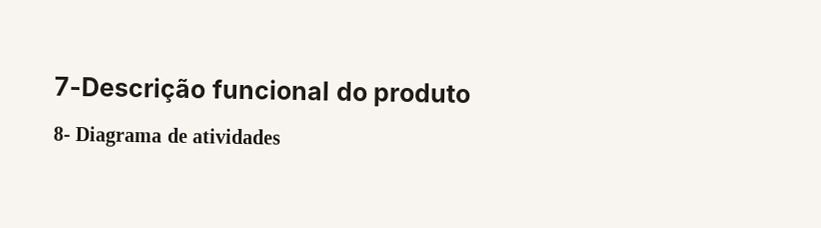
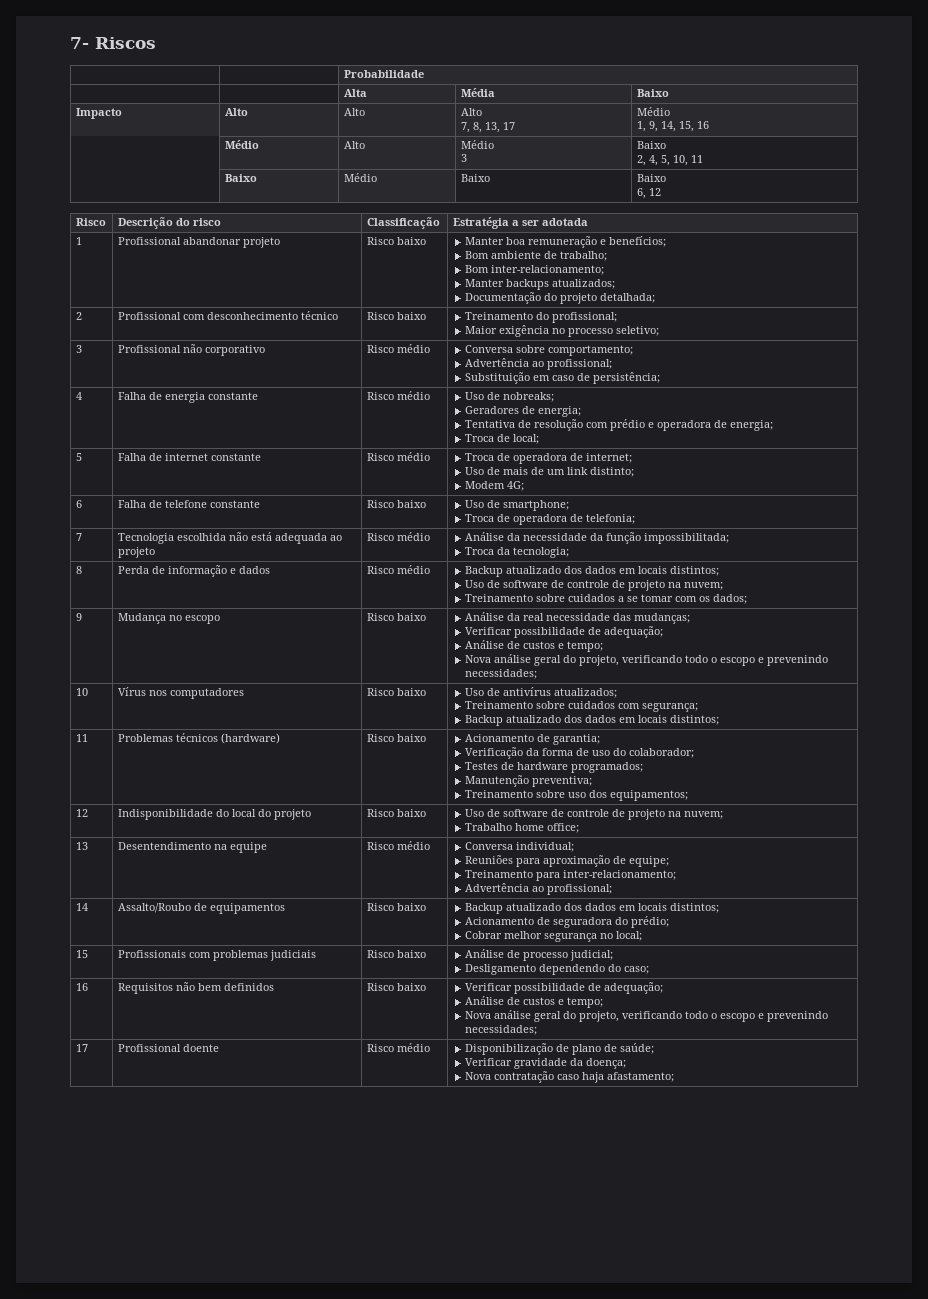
[54,75,472,109] [53,125,282,148] 7-Descrição funcional do produto // 8- Diagrama de atividades -> [70,37,156,49] [343,70,424,78] [343,89,367,97] [460,88,495,97] [636,89,669,97] [75,108,122,119] [224,108,248,116] [343,108,365,116] [460,108,482,116] [460,122,515,133] [636,107,670,116] [636,121,709,132] [224,140,259,149] [343,141,365,149] [460,140,494,149] [460,154,467,162] [636,141,666,149] [636,155,703,166] [224,174,257,182] [343,173,377,182] [460,174,490,182] [636,174,666,182] [636,188,661,199] [75,218,106,226] [117,217,221,229] [366,217,440,229] [452,217,588,229] [75,237,82,245] [117,237,280,248] [366,237,426,245] [464,236,666,248] [464,251,607,261] [464,265,604,275] [464,279,615,290] [464,292,655,304] [75,312,82,320] [117,311,338,320] [366,312,426,320] [464,312,617,323] [464,325,659,337] [75,345,82,353] [117,344,265,356] [366,344,430,353] [464,345,633,356] [464,358,612,370] [464,372,660,384] [75,392,82,400] [117,392,258,403] [366,391,430,400] [464,392,554,402] [464,406,581,417] [464,419,773,431] [464,434,539,444] [75,453,82,461] [117,453,261,461] [366,452,430,461] [464,453,632,464] [464,467,634,477] [464,481,524,491] [75,500,82,508] [117,500,260,508] [366,500,426,508] [464,500,569,511] [464,514,635,525] [75,533,82,541] [117,532,342,544] [117,547,155,558] [366,532,430,541] [464,532,729,544] [464,547,569,558] [75,566,82,574] [117,565,270,577] [366,565,430,574] [464,566,719,577] [464,580,723,591] [464,594,747,604] [75,613,82,621] [117,613,220,624] [366,613,426,621] [464,612,690,624] [464,626,663,638] [464,640,603,652] [464,654,828,666] [464,669,537,679] [75,688,88,696] [117,687,244,699] [366,688,426,696] [464,687,617,698] [464,701,698,712] [464,715,719,726] [75,734,88,742] [117,733,280,744] [366,734,426,742] [464,734,600,745] [464,747,694,759] [464,762,643,773] [464,775,592,787] [464,790,688,801] [75,809,88,817] [117,809,311,820] [366,809,426,817] [464,809,723,820] [464,823,579,833] [75,842,88,850] [117,842,267,853] [366,841,430,850] [464,842,574,852] [464,855,669,867] [464,870,676,881] [464,883,612,895] [75,903,88,911] [117,903,285,914] [366,903,426,911] [464,903,719,914] [464,916,669,928] [464,931,642,942] [75,950,88,958] [117,950,316,961] [366,950,426,958] [464,949,613,961] [464,964,649,975] [75,983,88,991] [117,982,274,994] [366,983,426,991] [464,982,663,994] [464,996,603,1008] [464,1010,828,1022] [464,1025,537,1035] [75,1044,88,1052] [117,1044,219,1052] [366,1043,430,1052] [464,1043,654,1055] [464,1058,626,1069] [464,1071,674,1083] 7- Riscos // | | Probabilidade // | | Alta | Média | Baixo // Impacto | Alto | Alto | Alto // 7, 8, 13, 17 | Médio // 1, 9, 14, 15, 16 // | Médio | Alto | Médio // 3 | Baixo // 2, 4, 5, 10, 11 // | Baixo | Médio | Baixo | Baixo // 6, 12 // Risco | Descrição do risco | Classificação | Estratégia a ser adotada // 1 | Profissional abandonar projeto | Risco baixo | Manter boa remuneração e benefícios; // Bom ambiente de trabalho; // Bom inter-relacionamento; // Manter backups atualizados; // Documentação do projeto detalhada; // 2 | Profissional com desconhecimento técnico | Risco baixo | Treinamento do profissional; // Maior exigência no processo seletivo; // 3 | Profissional não corporativo | Risco médio | Conversa sobre comportamento; // Advertência ao profissional; // Substituição em caso de persistência; // 4 | Falha de energia constante | Risco médio | Uso de nobreaks; // Geradores de energia; // Tentativa de resolução com prédio e operadora de energia; // Troca de local; // 5 | Falha de internet constante | Risco médio | Troca de operadora de internet; // Uso de mais de um link distinto; // Modem 4G; // 6 | Falha de telefone constante | Risco baixo | Uso de smartphone; // Troca de operadora de telefonia; // 7 | Tecnologia escolhida não está adequada ao projeto | Risco médio | Análise da necessidade da função impossibilitada; // Troca da tecnologia; // 8 | Perda de informação e dados | Risco médio | Backup atualizado dos dados em locais distintos; // Uso de software de controle de projeto na nuvem; // Treinamento sobre cuidados a se tomar com os dados; // 9 | Mudança no escopo | Risco baixo | Análise da real necessidade das mudanças; // Verificar possibilidade de adequação; // Análise de custos e tempo; // Nova análise geral do projeto, verificando todo o escopo e prevenindo necessidades; // 10 | Vírus nos computadores | Risco baixo | Uso de antivírus atualizados; // Treinamento sobre cuidados com segurança; // Backup atualizado dos dados em locais distintos; // 11 | Problemas técnicos (hardware) | Risco baixo | Acionamento de garantia; // Verificação da forma de uso do colaborador; // Testes de hardware programados; // Manutenção preventiva; // Treinamento sobre uso dos equipamentos; // 12 | Indisponibilidade do local do projeto | Risco baixo | Uso de software de controle de projeto na nuvem; // Trabalho home office; // 13 | Desentendimento na equipe | Risco médio | Conversa individual; // Reuniões para aproximação de equipe; // Treinamento para inter-relacionamento; // Advertência ao profissional; // 14 | Assalto/Roubo de equipamentos | Risco baixo | Backup atualizado dos dados em locais distintos; // Acionamento de seguradora do prédio; // Cobrar melhor segurança no local; // 15 | Profissionais com problemas judiciais | Risco baixo | Análise de processo judicial; // Desligamento dependendo do caso; // 16 | Requisitos não bem definidos | Risco baixo | Verificar possibilidade de adequação; // Análise de custos e tempo; // Nova análise geral do projeto, verificando todo o escopo e prevenindo necessidades; // 17 | Profissional doente | Risco médio | Disponibilização de plano de saúde; // Verificar gravidade da doença; // Nova contratação caso haja afastamento;

